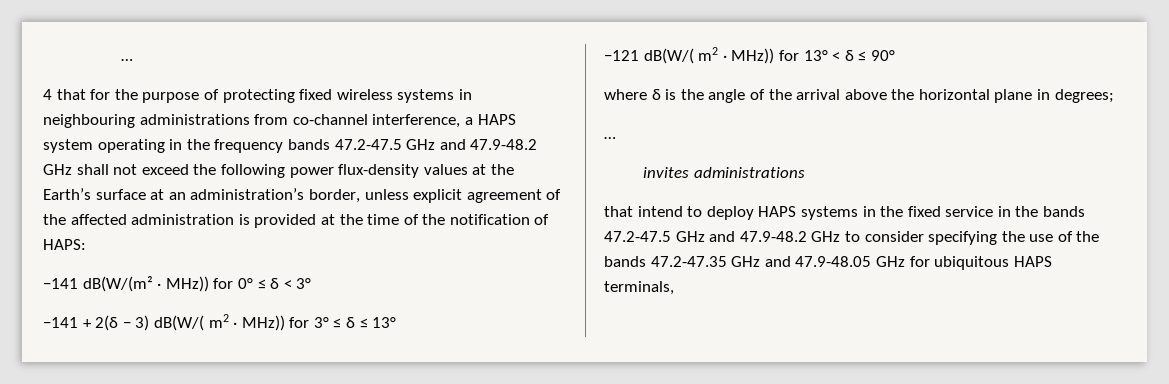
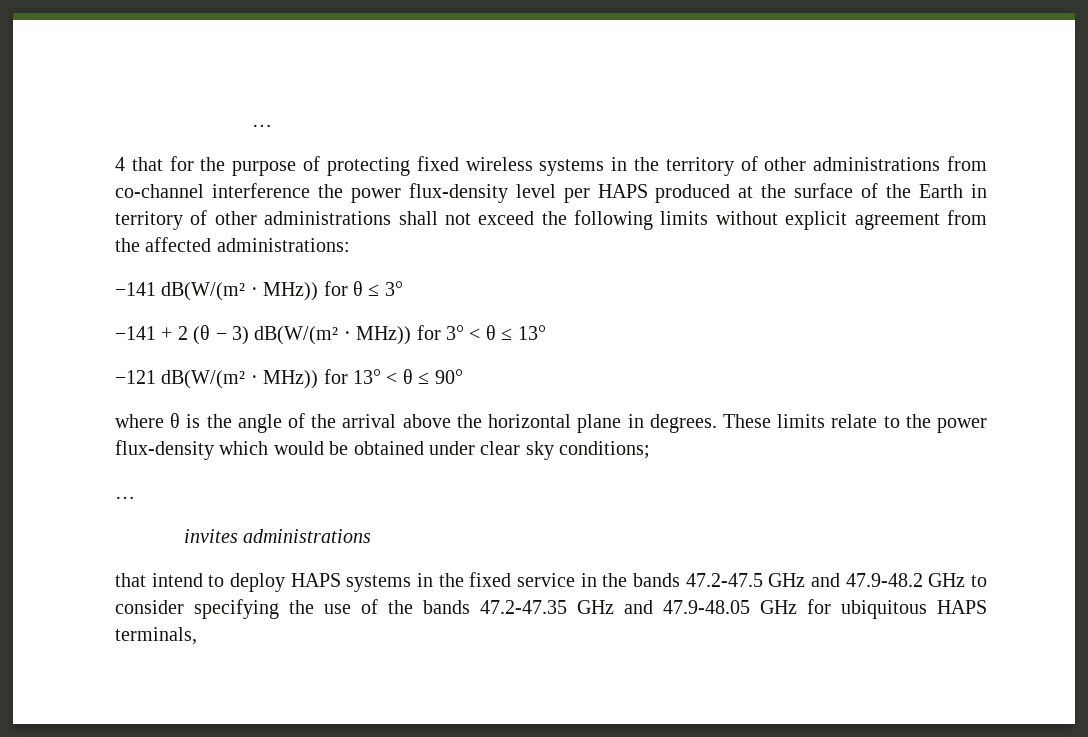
[43,114,516,128] [43,139,538,153] [43,164,72,175] neighbouring administrations from co-channel interference, a HAPS system operating in the frequency bands 47.2-47.5 GHz and 47.9-48.2 GHz -> [633,156,987,176] [115,183,987,203] [115,210,392,230] the territory of other administrations from co-channel interference the power flux-density level per HAPS produced at the surface of the Earth in territory of other administrations
[289,164,514,178] [43,188,409,203] power flux-density values at the Earth’s surface at an administration’s border, unless -> [660,211,778,225] limits without
[546,189,562,200] of -> [946,210,987,225] from
[131,214,550,228] [43,239,86,250] administration is provided at the time of the notification of HAPS: -> [216,238,350,252] administrations:
[237,278,292,289] 0° ≤ δ < -> [353,281,380,296] θ ≤
[95,314,229,331] 2(δ − 3) dB(W/( m2 -> [177,325,339,345] 2 (θ − 3) dB(W/(m²
[333,317,356,328] ≤ δ -> [469,325,496,340] < θ
[643,47,719,64] dB(W/( m2 -> [161,370,246,389] dB(W/(m²
[844,50,854,61] δ -> [402,369,413,384] θ
[651,89,661,100] δ -> [170,413,181,428] θ
[1054,89,1114,103] degrees; -> [649,414,988,433] [115,440,651,460] degrees. These limits relate to the power flux-density which would be obtained under clear sky conditions;

